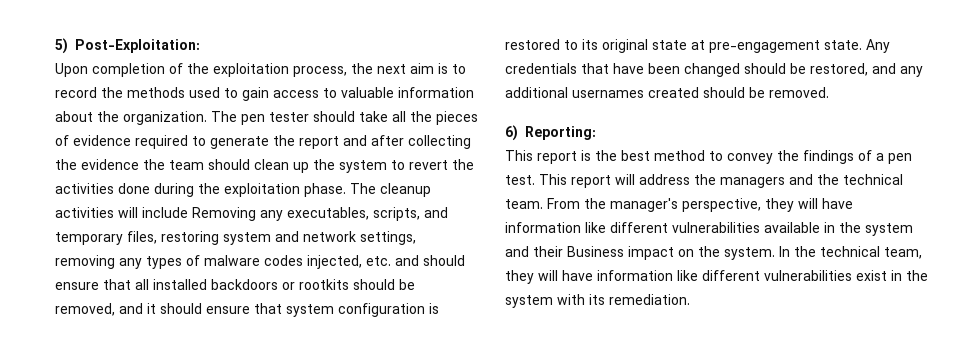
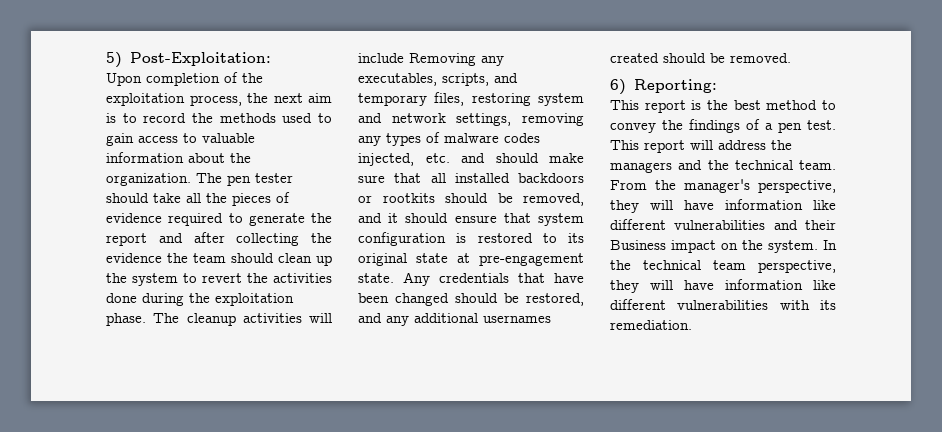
[55,282,99,290] ensure -> [549,153,584,163] [358,175,385,183] make sure
[764,222,913,236] available in the system -> (766, 225) none
[884,247,922,259] [505,270,928,284] [505,295,553,308] team, they will have information like different vulnerabilities exist in the system -> [713,260,836,273] [610,279,836,293] [610,299,769,310] team perspective, they will have information like different vulnerabilities

